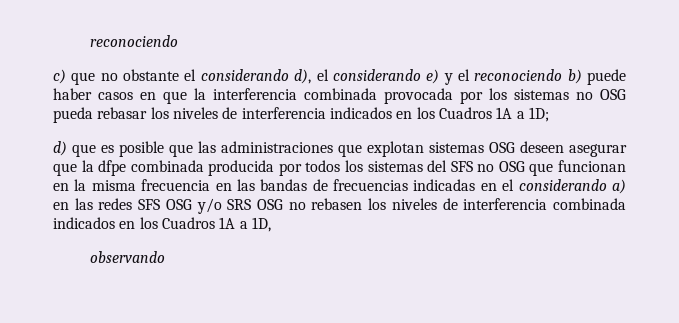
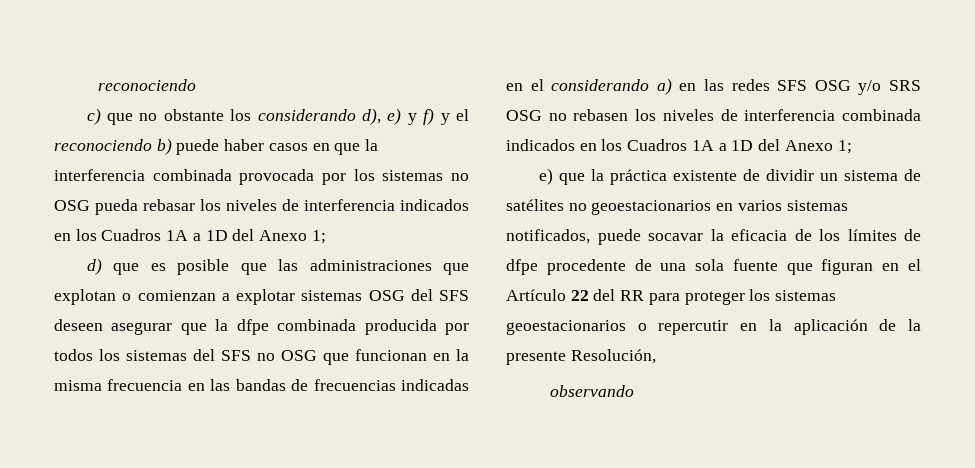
[184,69,197,81] el -> [230,109,252,121] los
[316,69,440,84] el considerando e) -> [387,108,435,125] e) y f)
[528,107,549,122] 1D; -> [205,229,326,244] 1D del Anexo 1;
[429,142,515,153] sistemas OSG -> [122,289,469,305] o comienzan a explotar sistemas OSG del SFS
[251,217,271,232] 1D, -> [731,139,852,154] [538,168,921,185] [506,199,848,215] [506,229,921,245] [506,259,921,275] [506,289,837,305] [506,319,921,335] [506,349,656,365] 1D del Anexo 1; // e) que la práctica existente de dividir un sistema de satélites no geoestacionarios en varios sistemas notificados, puede socavar la eficacia de los límites de dfpe procedente de una sola fuente que figuran en el Artículo 22 del RR para proteger los sistemas geoestacionarios o repercutir en la aplicación de la presente Resolución,

